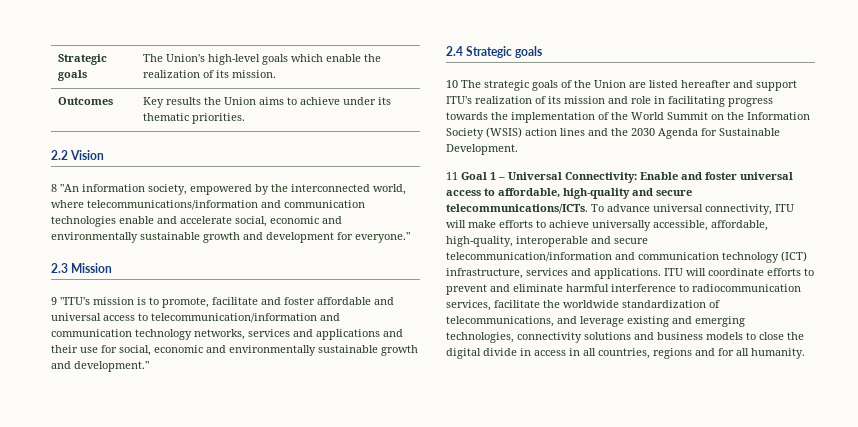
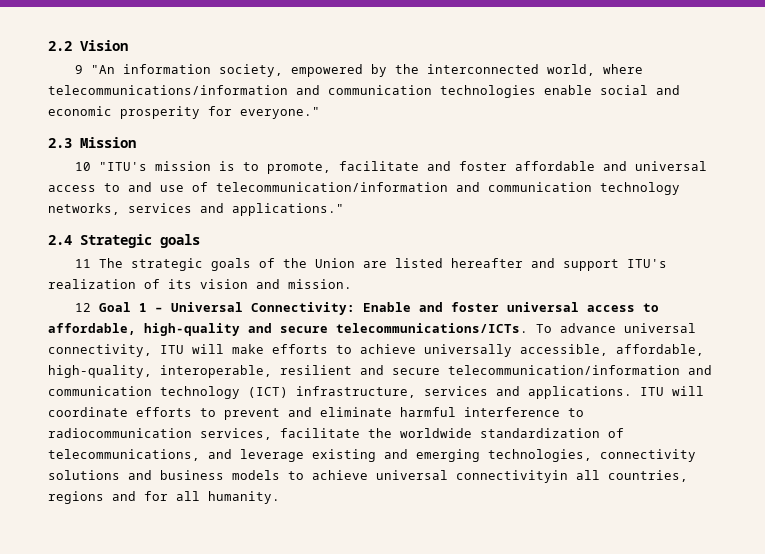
[57,54,107,65] [57,70,87,81] [142,54,381,65] [142,70,276,78] [57,97,113,105] [142,97,391,108] [142,113,245,124] Strategic goals | The Union's high-level goals which enable the realization of its mission. // Outcomes | Key results the Union aims to achieve under its thematic priorities. // -> (48, 46) none
[51,184,57,192] 8 -> [74,65,83,74] 9
[157,216,342,227] [51,232,334,243] and accelerate social, economic and environmentally sustainable growth and development -> [600,85,680,95] [48,106,200,119] social and economic prosperity
[51,297,57,305] 9 -> [74,162,91,171] 10
(148, 317) none -> [128,182,208,192] and use of
[316,329,403,340] [51,345,418,356] [51,361,149,372] applications and their use for social, economic and environmentally sustainable growth and development." -> [232,203,344,216] applications."
[446,80,458,88] 10 -> [74,259,91,268] 11
[564,96,773,107] [446,112,810,123] [446,127,780,139] [446,144,518,155] [446,172,458,180] mission and role in facilitating progress towards the implementation of the World Summit on the Information Society (WSIS) action lines and the 2030 Agenda for Sustainable Development. // 11 -> [200,279,352,289] [74,303,91,312] vision and mission. // 12
[516,236,588,247] interoperable -> [160,365,352,378] interoperable, resilient
[759,332,804,340] [446,348,580,359] close the digital divide in access in -> [312,470,568,483] achieve universal connectivityin

